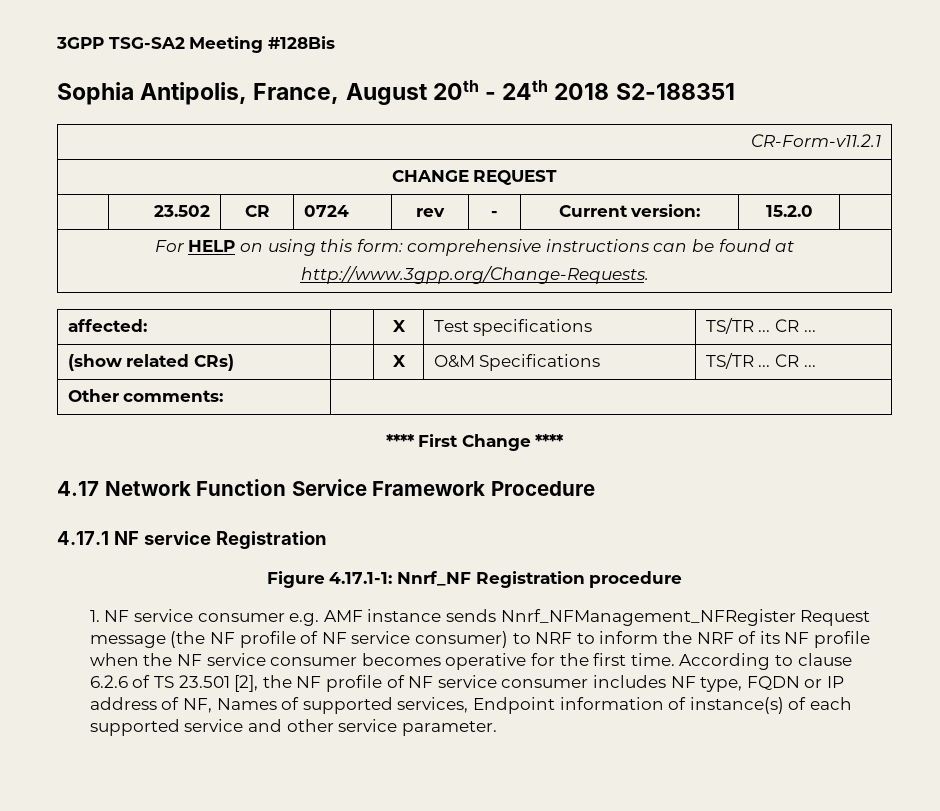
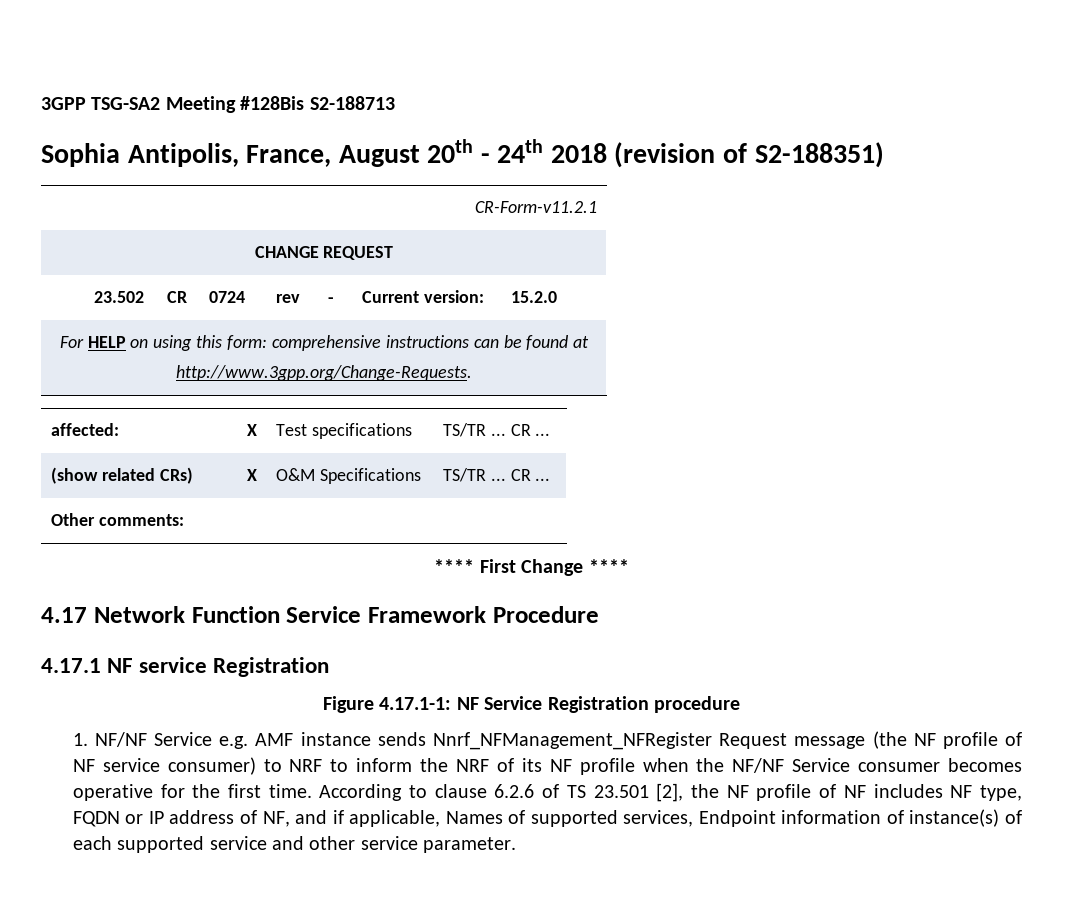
(335, 42) none -> [309,96,395,110] S2-188713
[615,83,735,100] S2-188351 -> [614,142,884,168] (revision of S2-188351)
[396,571,471,586] Nnrf_NF -> [456,696,543,710] NF Service
[104,609,285,622] NF service consumer -> [94,732,213,747] NF/NF Service
[177,653,266,666] NF service -> [732,758,851,773] NF/NF Service
[437,675,589,688] service consumer -> (866, 791) none
(213, 705) none -> [295,810,441,827] and if applicable,

